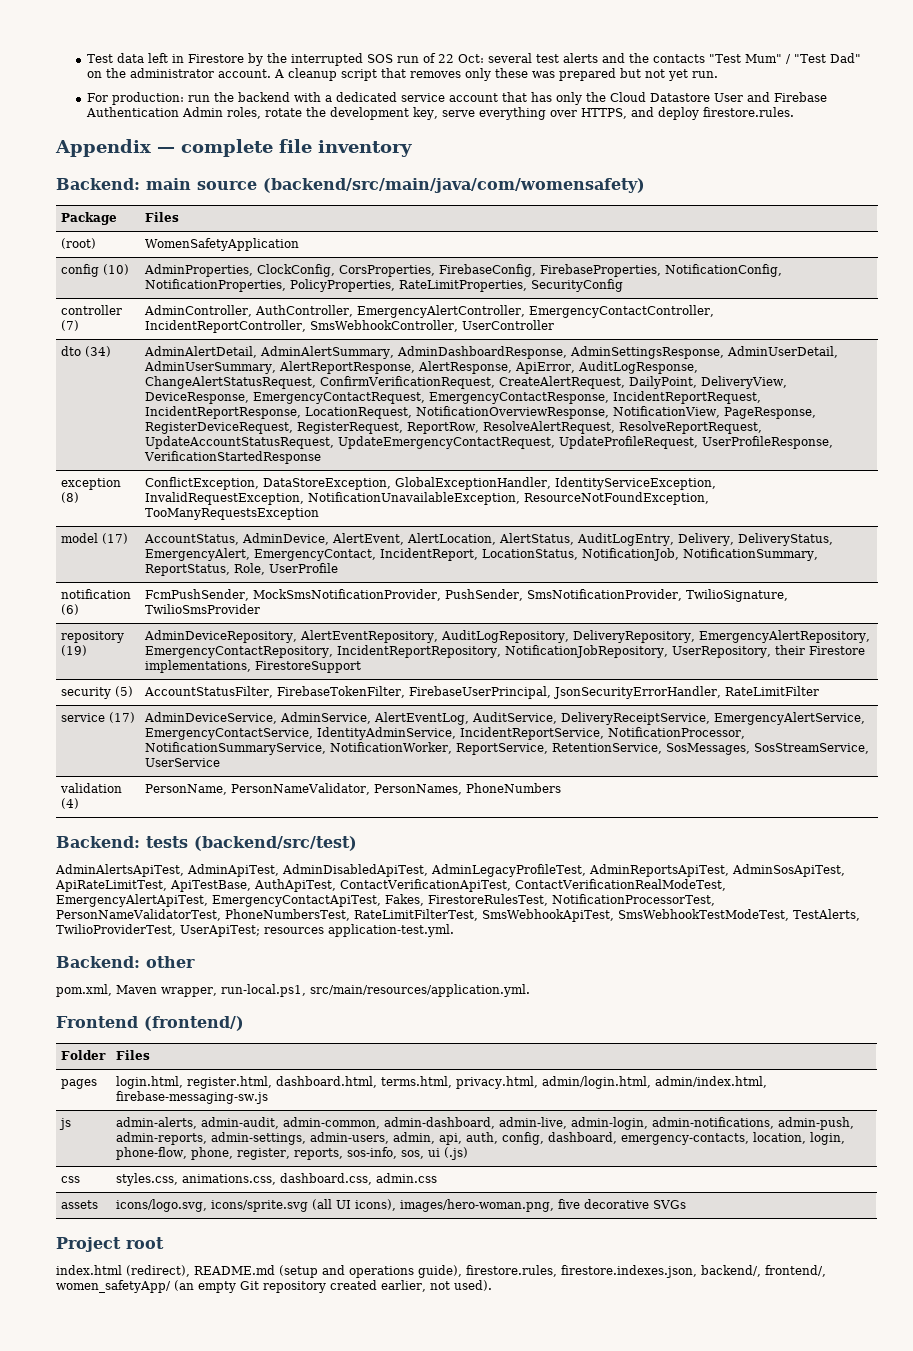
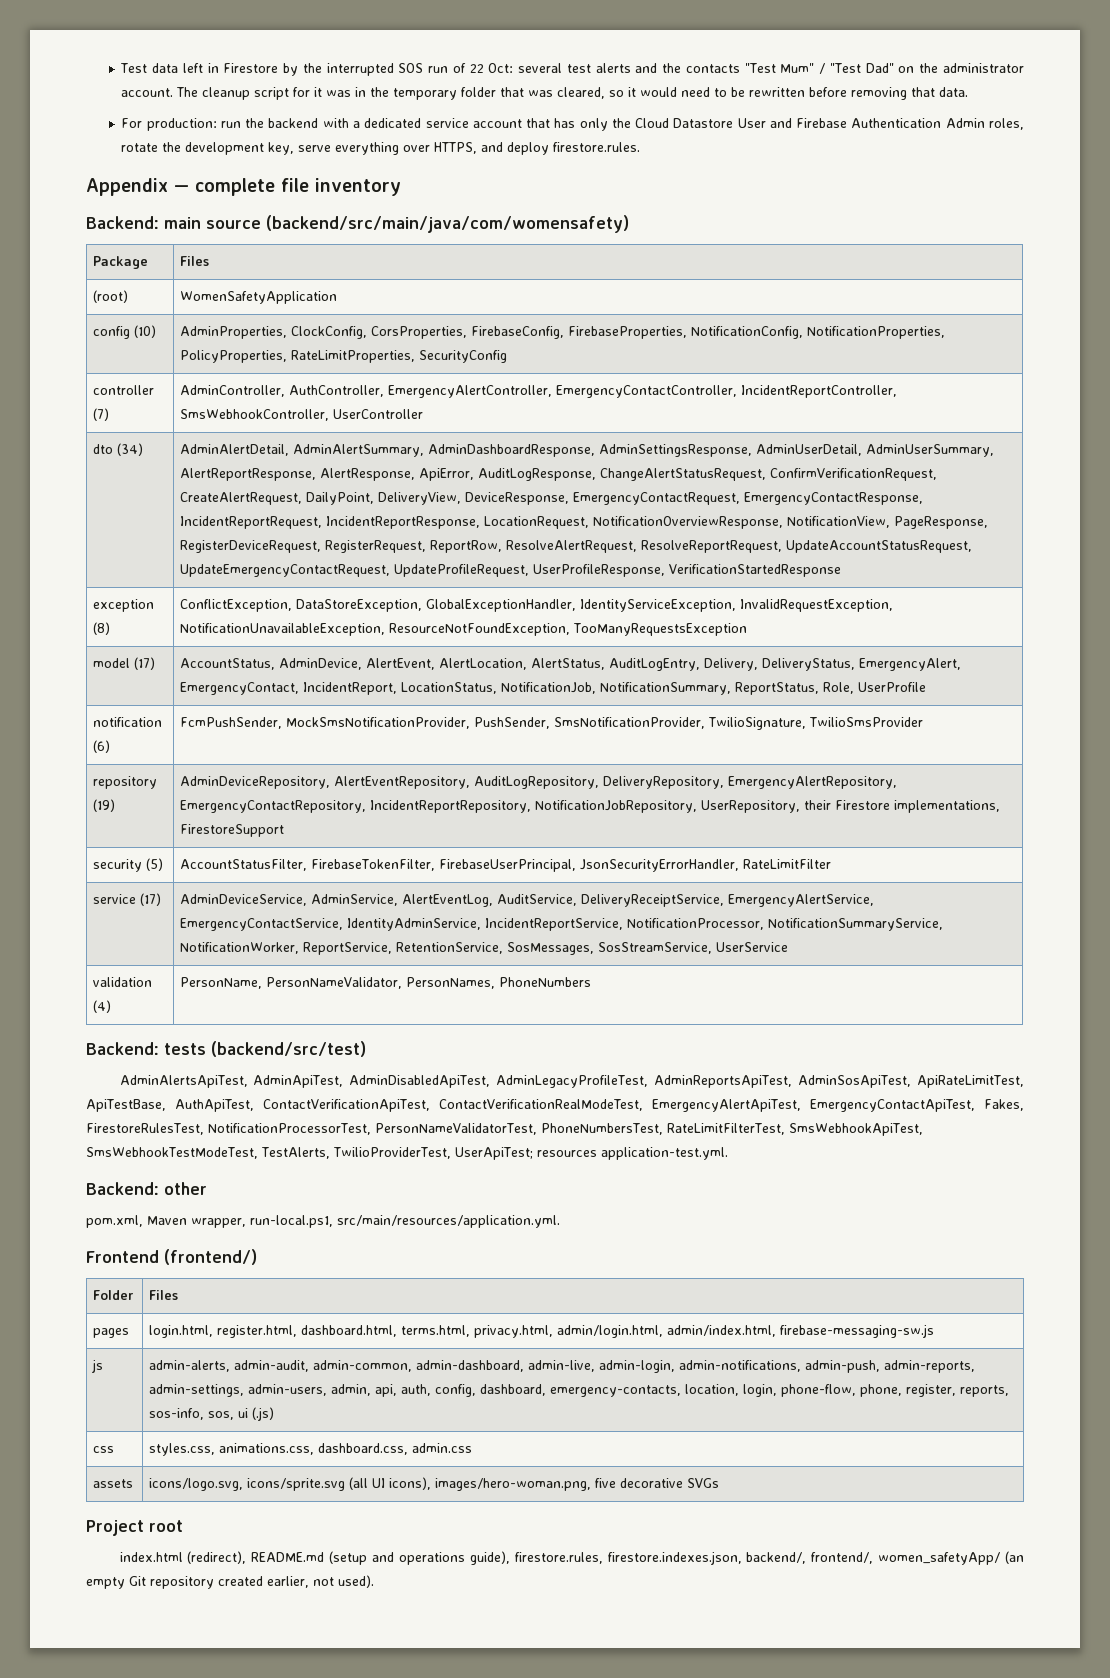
[273,69,284,78] A -> [176,87,199,97] The
[380,68,718,81] that removes only these was prepared but not yet run. -> [293,87,969,100] for it was in the temporary folder that was cleared, so it would need to be rewritten before removing that data.

